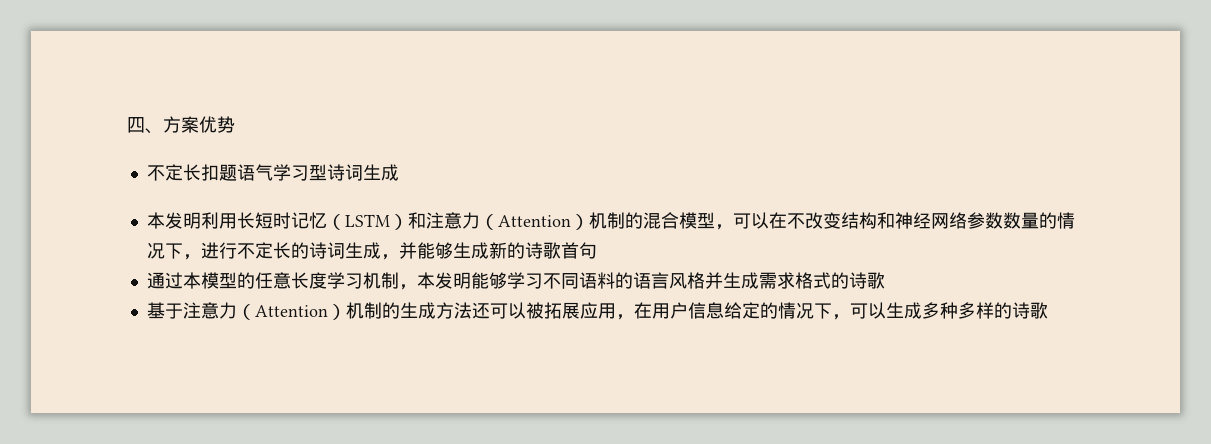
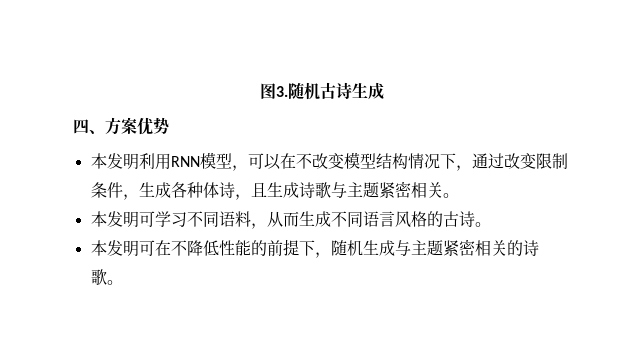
(127, 125) none -> [259,82,384,100] 图3.随机古诗生成 //
[146,164,399,181] [146,212,679,230] 不定长扣题语气学习型诗词生成 // 本发明利用长短时记忆（LSTM）和注意力（Attention）机制的混合 -> [90,153,200,170] 本发明利用RNN
[840,212,1075,229] [146,242,597,260] [146,272,885,290] [146,302,1048,320] 结构和神经网络参数数量的情况下，进行不定长的诗词生成，并能够生成新的诗歌首句 // 通过本模型的任意长度学习机制，本发明能够学习不同语料的语言风格并生成需求格式的诗歌 // 基于注意力（Attention）机制的生成方法还可以被拓展应用，在用户信息给定的情况下，可以生成多种多样的诗歌 -> [343,152,568,171] [90,181,459,200] [90,211,491,229] [90,239,539,258] [90,269,123,285] 模型结构情况下，通过改变限制条件，生成各种体诗，且生成诗歌与主题紧密相关。 // 本发明可学习不同语料，从而生成不同语言风格的古诗。 // 本发明可在不降低性能的前提下，随机生成与主题紧密相关的诗歌。

